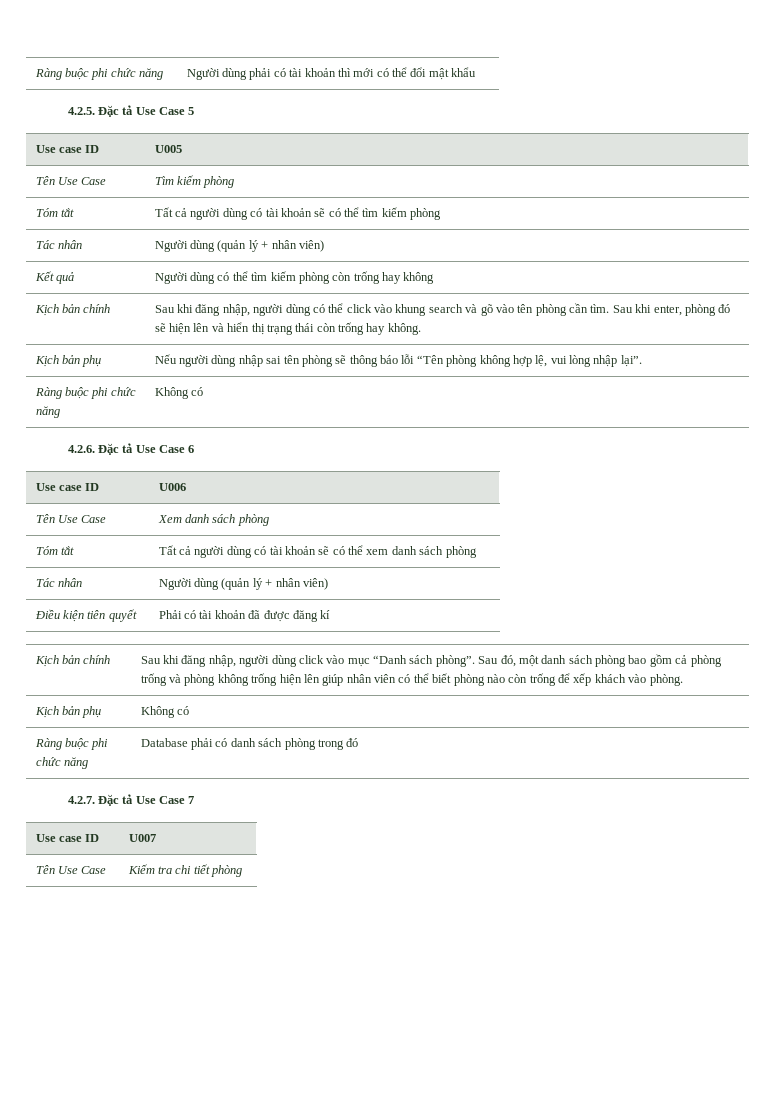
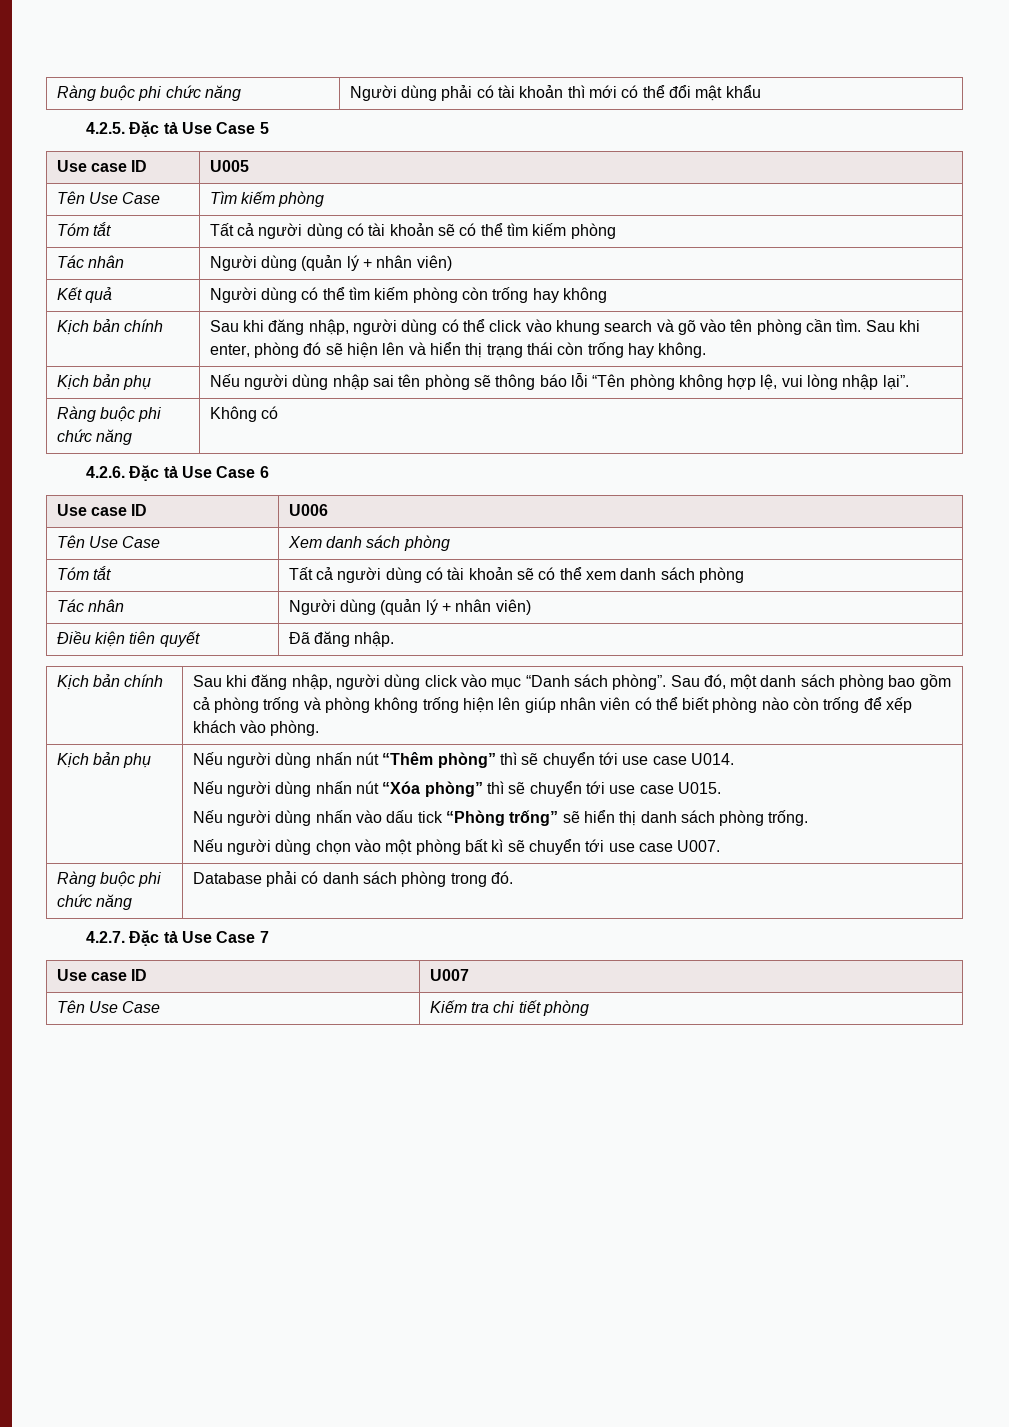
[158,610,331,622] Phải có tài khoản đã được đăng kí -> [288,631,395,647] Đã đăng nhập.
[140,706,190,718] Không có -> [192,752,734,768] [192,781,721,797] [192,810,809,826] [192,839,721,855] Nếu người dùng nhấn nút “Thêm phòng” thì sẽ chuyển tới use case U014. // Nếu người dùng nhấn nút “Xóa phòng” thì sẽ chuyển tới use case U015. // Nếu người dùng nhấn vào dấu tick “Phòng trống” sẽ hiển thị danh sách phòng trống. // Nếu người dùng chọn vào một phòng bất kì sẽ chuyển tới use case U007.
[346,738,359,747] đó -> [490,871,513,884] đó.

